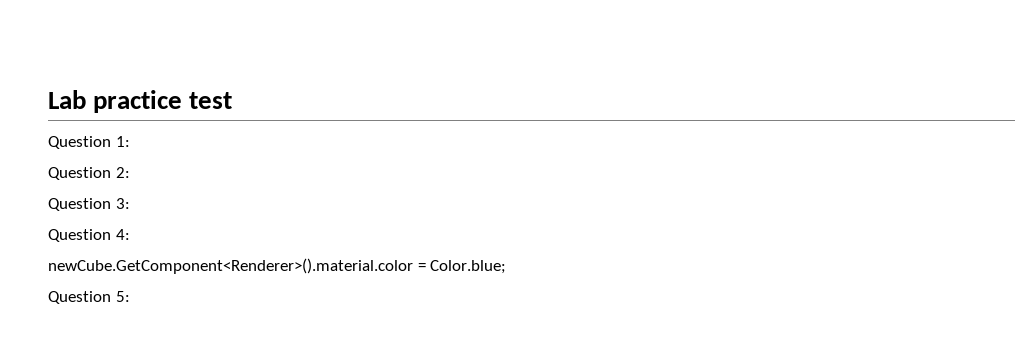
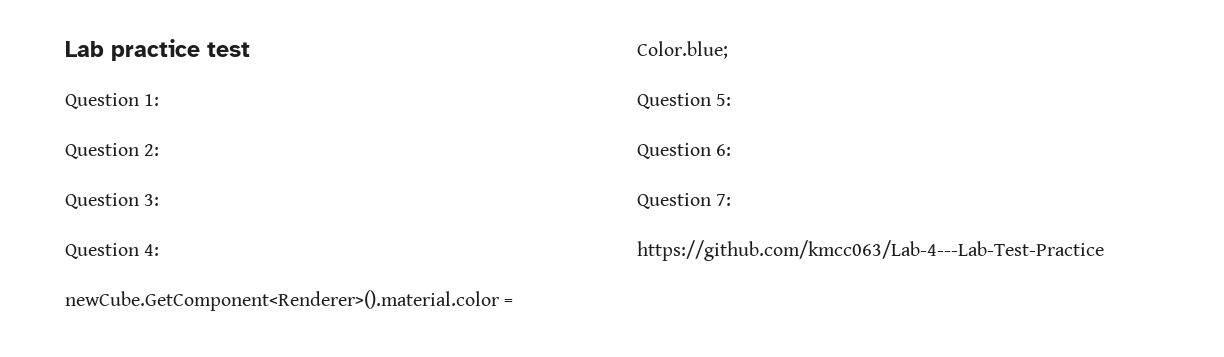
(130, 296) none -> [637,143,732,159] [637,193,732,209] [637,240,1104,261] // Question 6: // Question 7: // https://github.com/kmcc063/Lab-4---Lab-Test-Practice

